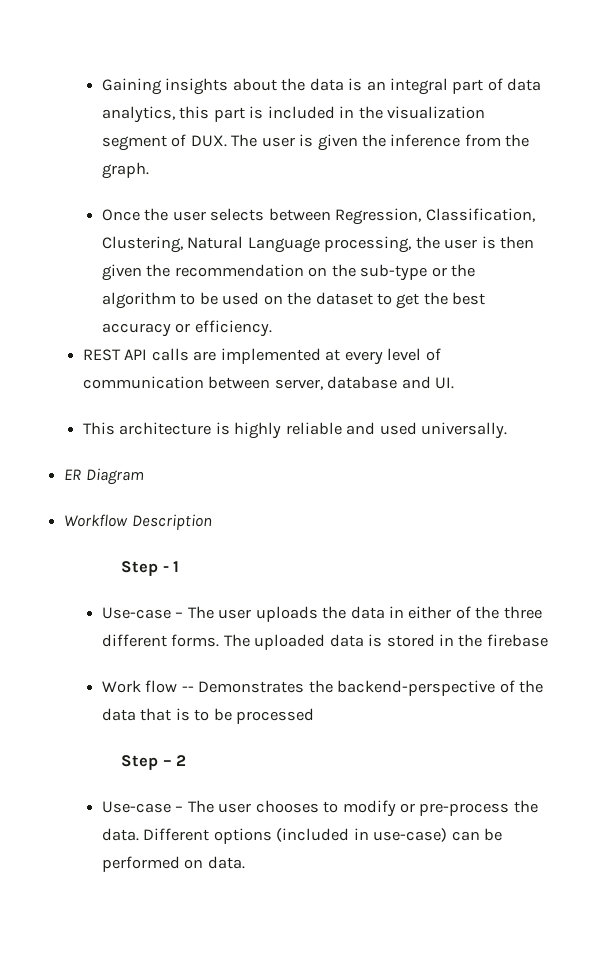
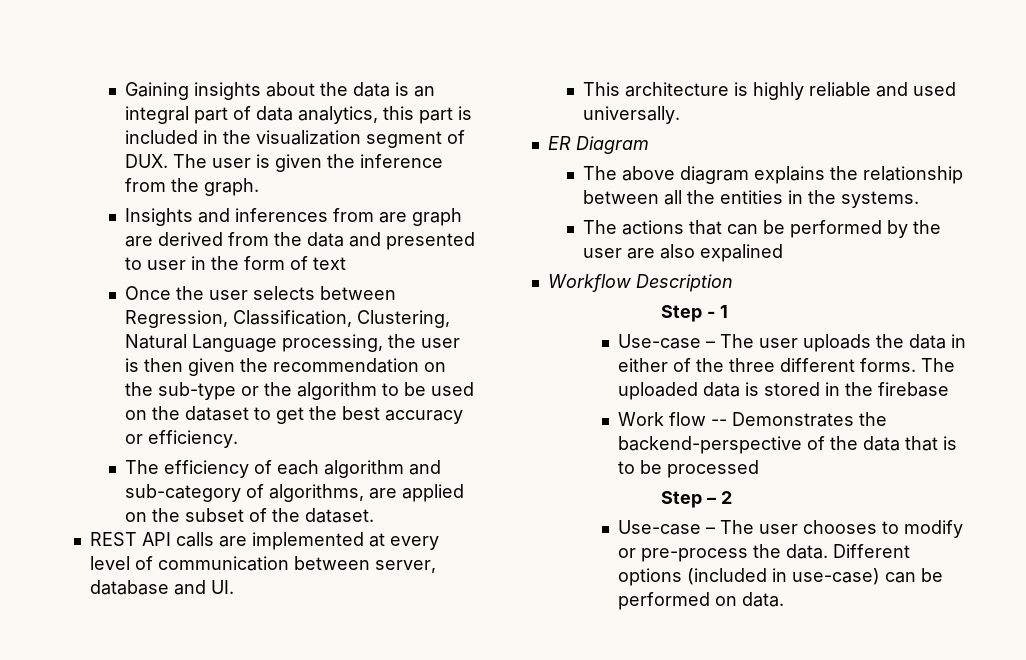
(149, 170) none -> [125,208,463,226] [125,232,476,250] [125,256,347,270] // Insights and inferences from are graph are derived from the data and presented to user in the form of text
(272, 328) none -> [125,460,442,478] [125,484,465,502] [125,508,375,523] // The efficiency of each algorithm and sub-category of algorithms, are applied on the subset of the dataset.
(144, 476) none -> [583,166,964,184] [583,190,920,208] [583,220,942,238] [583,244,784,262] // The above diagram explains the relationship between all the entities in the systems. // The actions that can be performed by the user are also expalined

